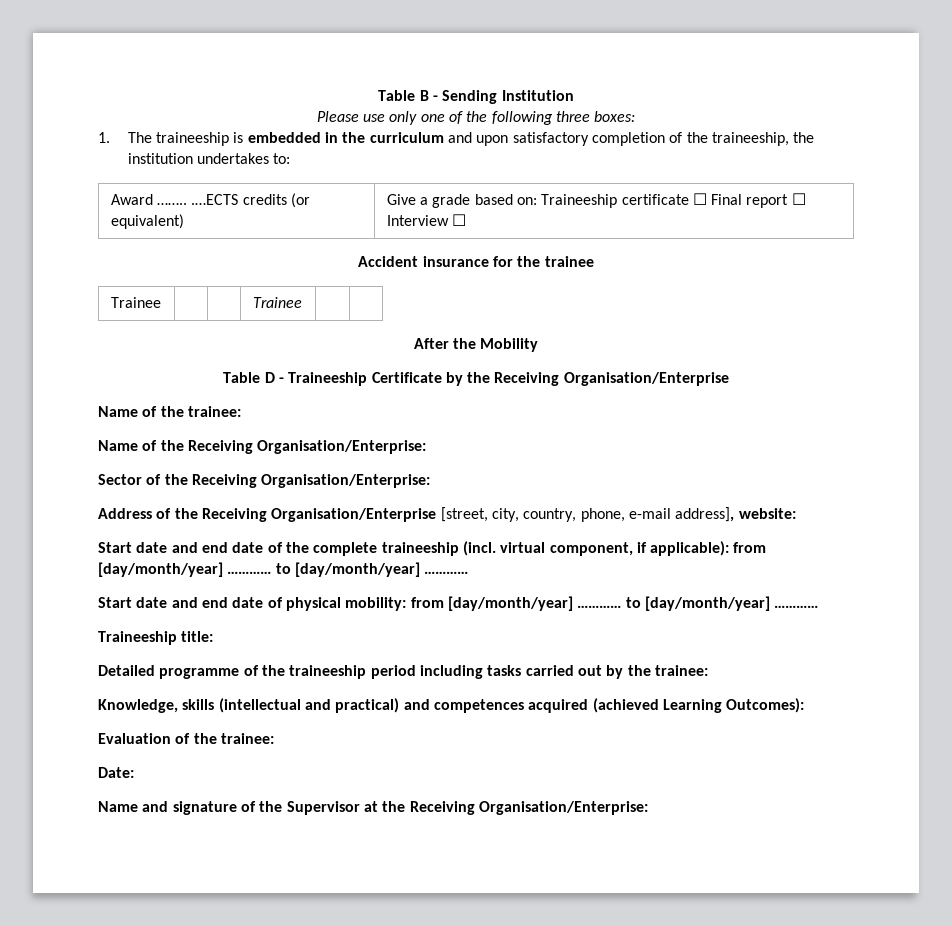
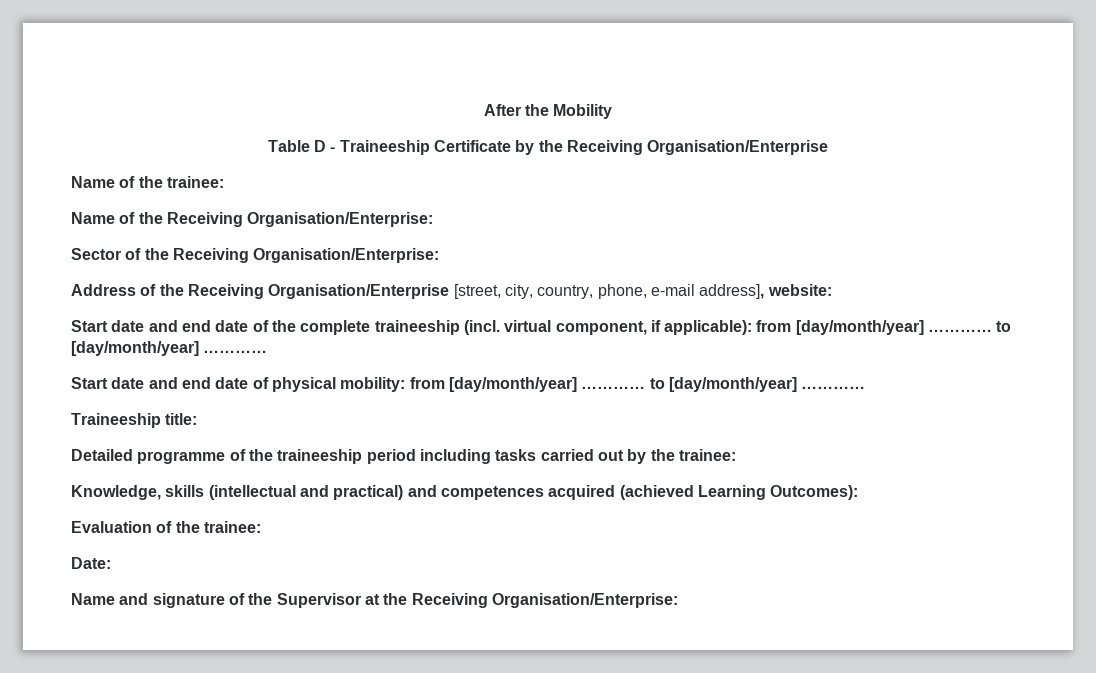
[378,90,574,104] [316,111,636,125] [98,132,815,146] [127,153,291,164] [110,193,310,208] [110,214,184,229] [386,193,806,208] [386,214,466,226] [358,256,594,267] [110,297,161,308] [252,297,302,308] Table B - Sending Institution // Please use only one of the following three boxes: // 1. The traineeship is embedded in the curriculum and upon satisfactory completion of the traineeship, the institution undertakes to: // Award …….. .…ECTS credits (or equivalent) | Give a grade based on: Traineeship certificate ☐ Final report ☐ Interview ☐ // Accident insurance for the trainee // Trainee | | | Trainee | | // -> (483, 110) none

